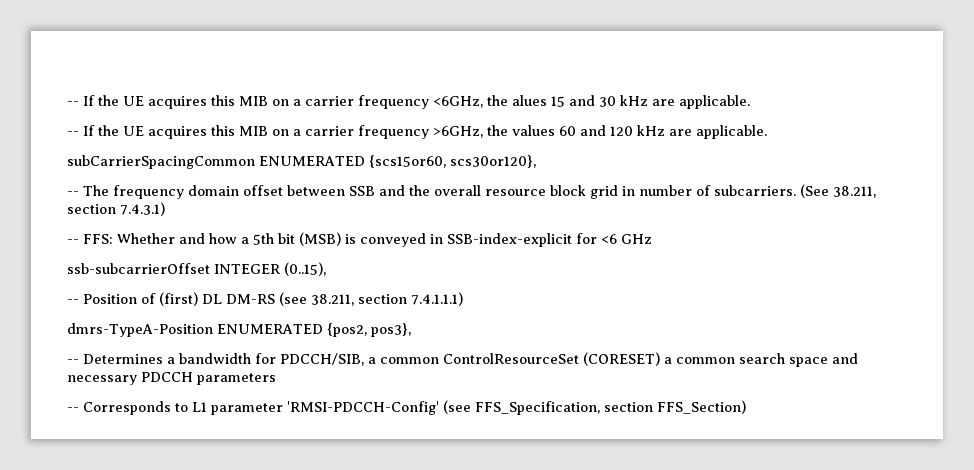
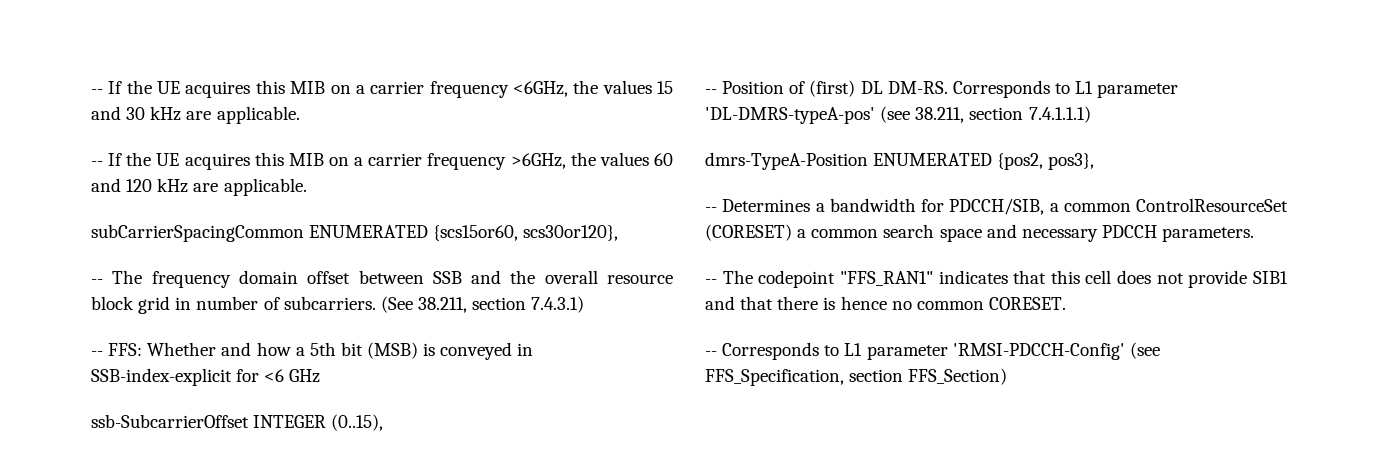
[512,95,547,106] alues -> [602,80,652,94] values
[67,263,210,274] ssb-subcarrierOffset -> [91,414,249,428] ssb-SubcarrierOffset
[226,294,275,304] DM-RS -> [887,80,1179,98] [705,107,875,124] DM-RS. Corresponds to L1 parameter 'DL-DMRS-typeA-pos'
[197,373,276,385] parameters -> [1162,227,1255,242] [705,270,1288,288] [705,296,1066,310] parameters. // -- The codepoint "FFS_RAN1" indicates that this cell does not provide SIB1 and that there is hence no common CORESET.

